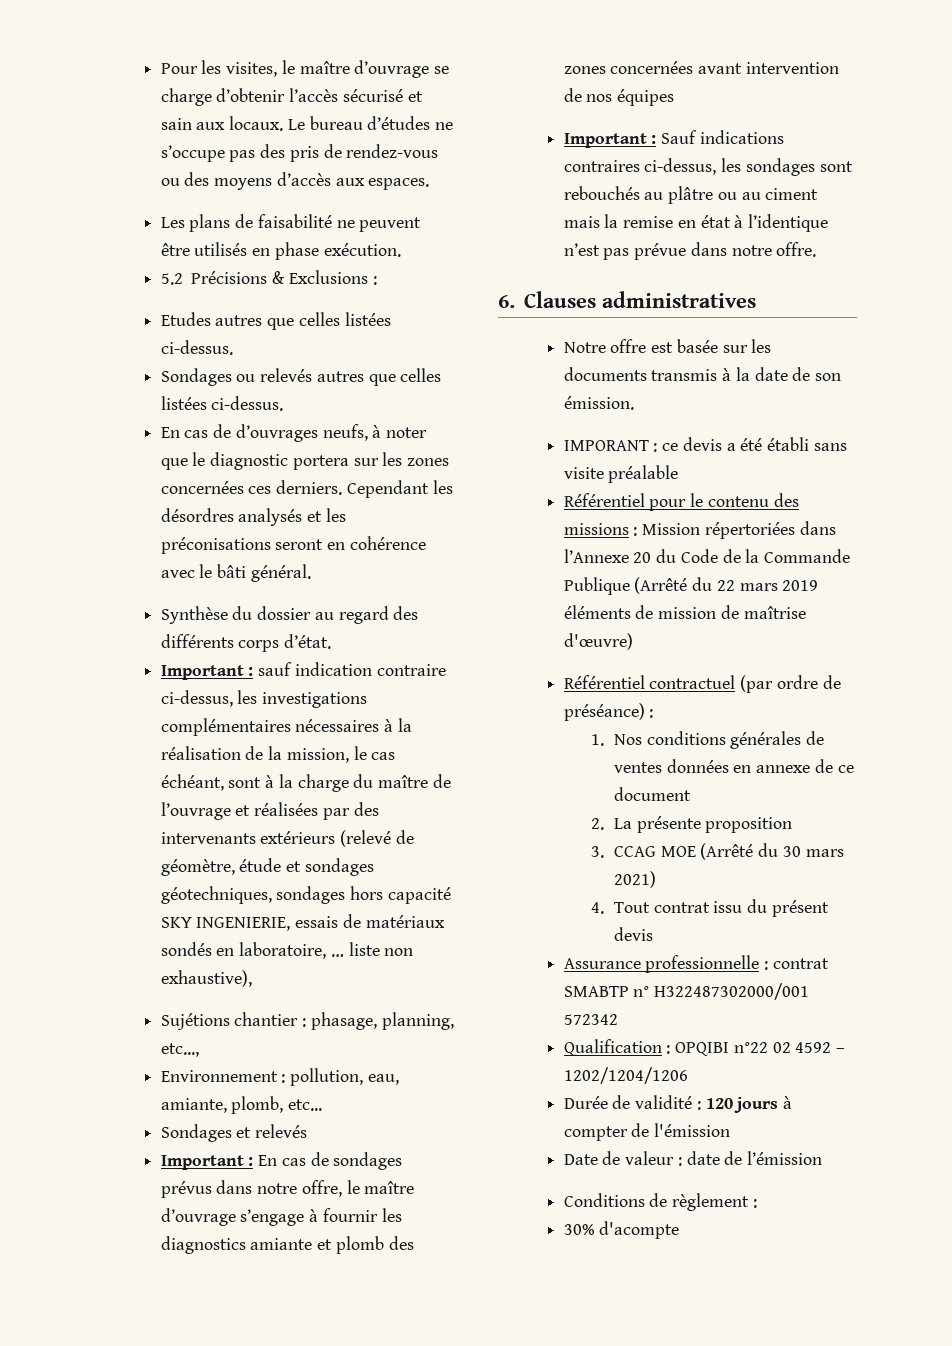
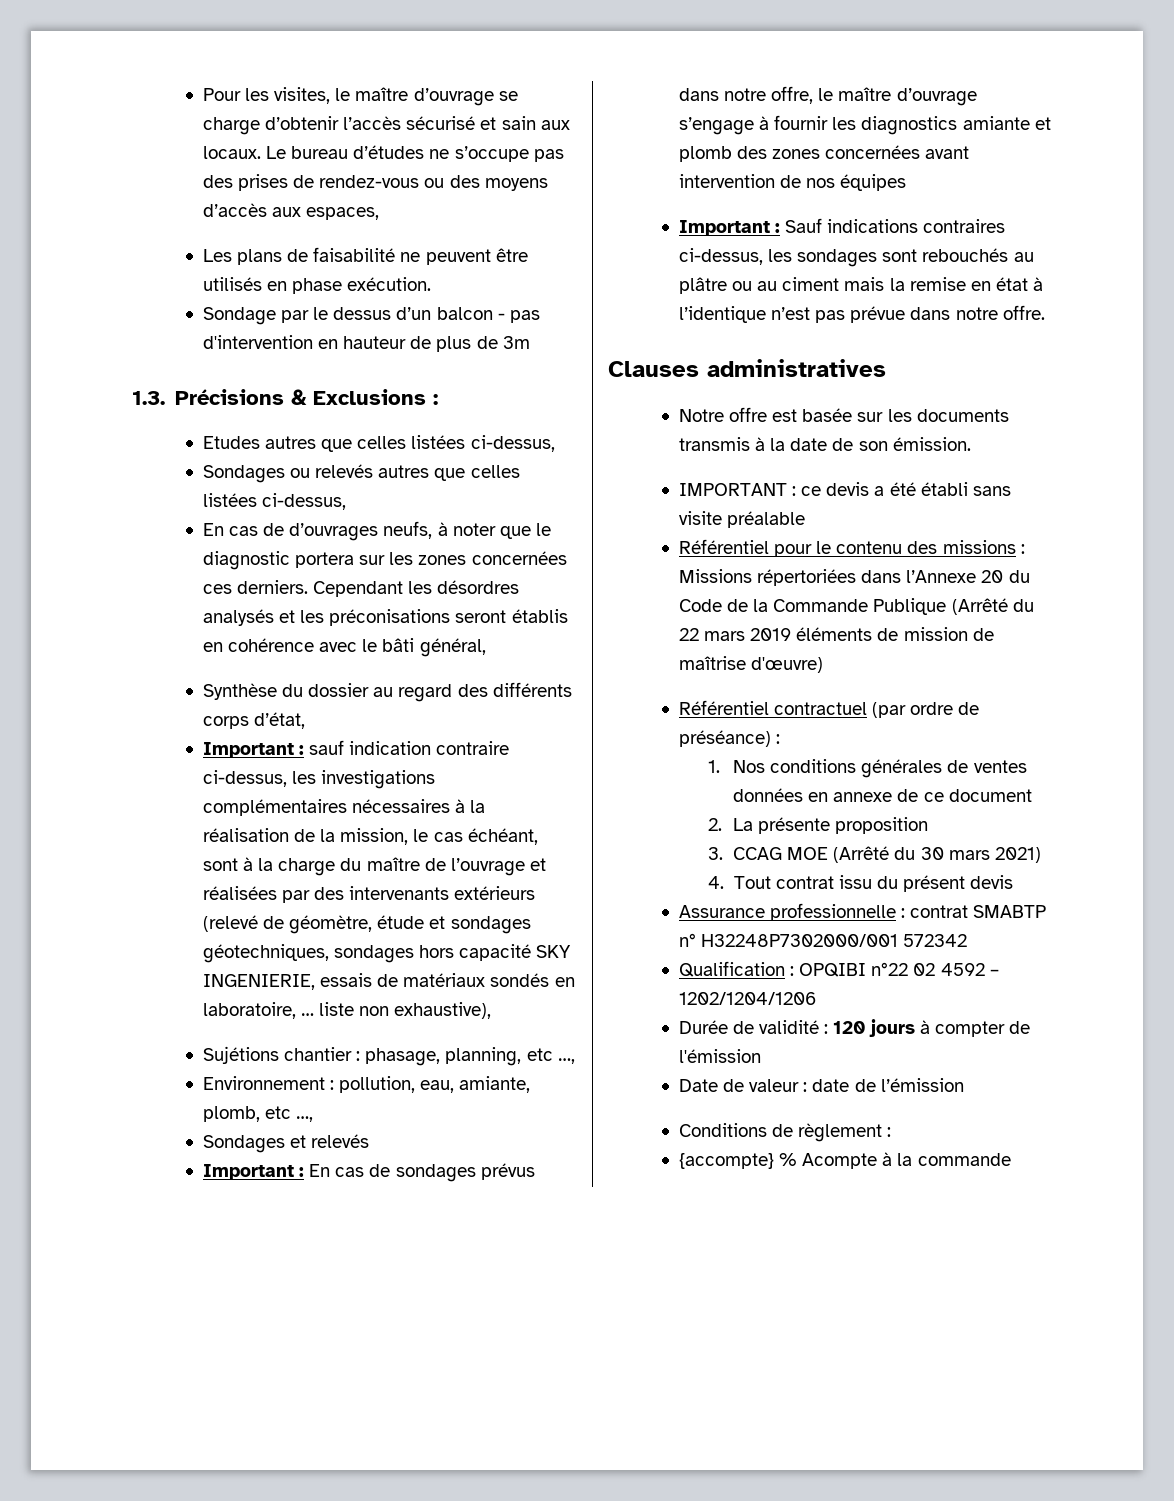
[289,146,319,162] pris -> [238,174,289,191] prises
[368,178,430,190] espaces. -> [306,207,380,220] espaces,
[160,273,183,285] 5.2 -> [202,307,540,325] [202,335,530,352] [132,391,165,405] Sondage par le dessus d’un balcon - pas d'intervention en hauteur de plus de 3m // 1.3.
[160,340,233,355] ci-dessus. -> [470,435,555,452] ci-dessus,
[211,396,284,411] ci-dessus. -> [262,493,347,510] ci-dessus,
(324, 544) none -> [511,609,568,623] établis
[250,564,311,582] général. -> [419,638,486,657] général,
[284,634,332,649] d’état. -> [254,712,306,729] d’état,
[160,1043,199,1057] etc..., -> [526,1048,575,1064] etc …,
[288,1099,323,1111] etc... -> [265,1106,314,1122] etc …,
[498,295,515,308] 6. -> (1045, 312) none
[563,440,649,451] IMPORANT -> [678,483,787,496] IMPORTANT
[642,523,701,535] Mission -> [678,569,752,583] Missions
[654,983,810,1000] H322487302000/001 -> [701,934,899,947] H32248P7302000/001
[563,1221,680,1239] 30% d'acompte -> [678,1152,1011,1169] {accompte} % Acompte à la commande

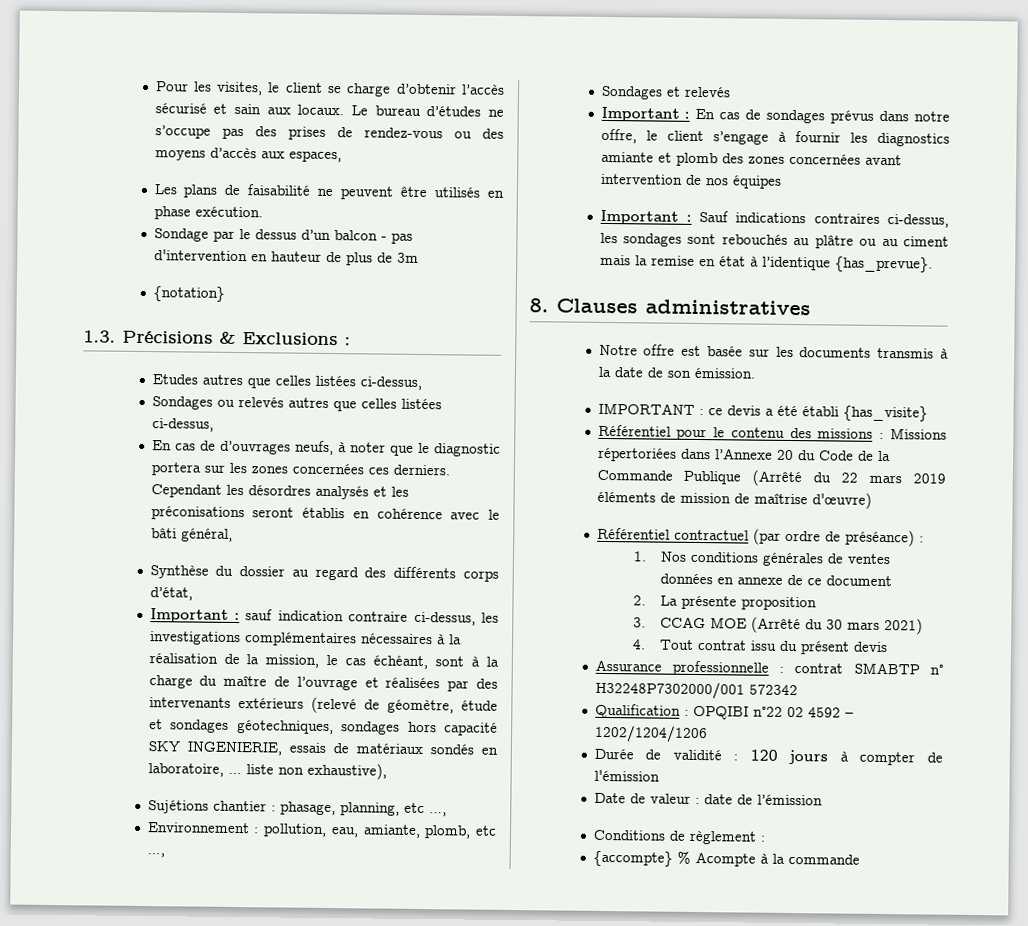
[355,87,494,106] maître d’ouvrage -> [284,82,323,93] client
(530, 342) none -> [152,286,225,302] // {notation}
[838,87,977,106] maître d’ouvrage -> [666,130,704,142] client
[771,305,1045,323] n’est pas prévue dans notre offre. // -> [834,256,933,273] [529,298,549,313] {has_prevue}. // 8.
[972,486,1011,496] [678,511,806,528] sans visite préalable -> [842,405,928,422] {has_visite}

